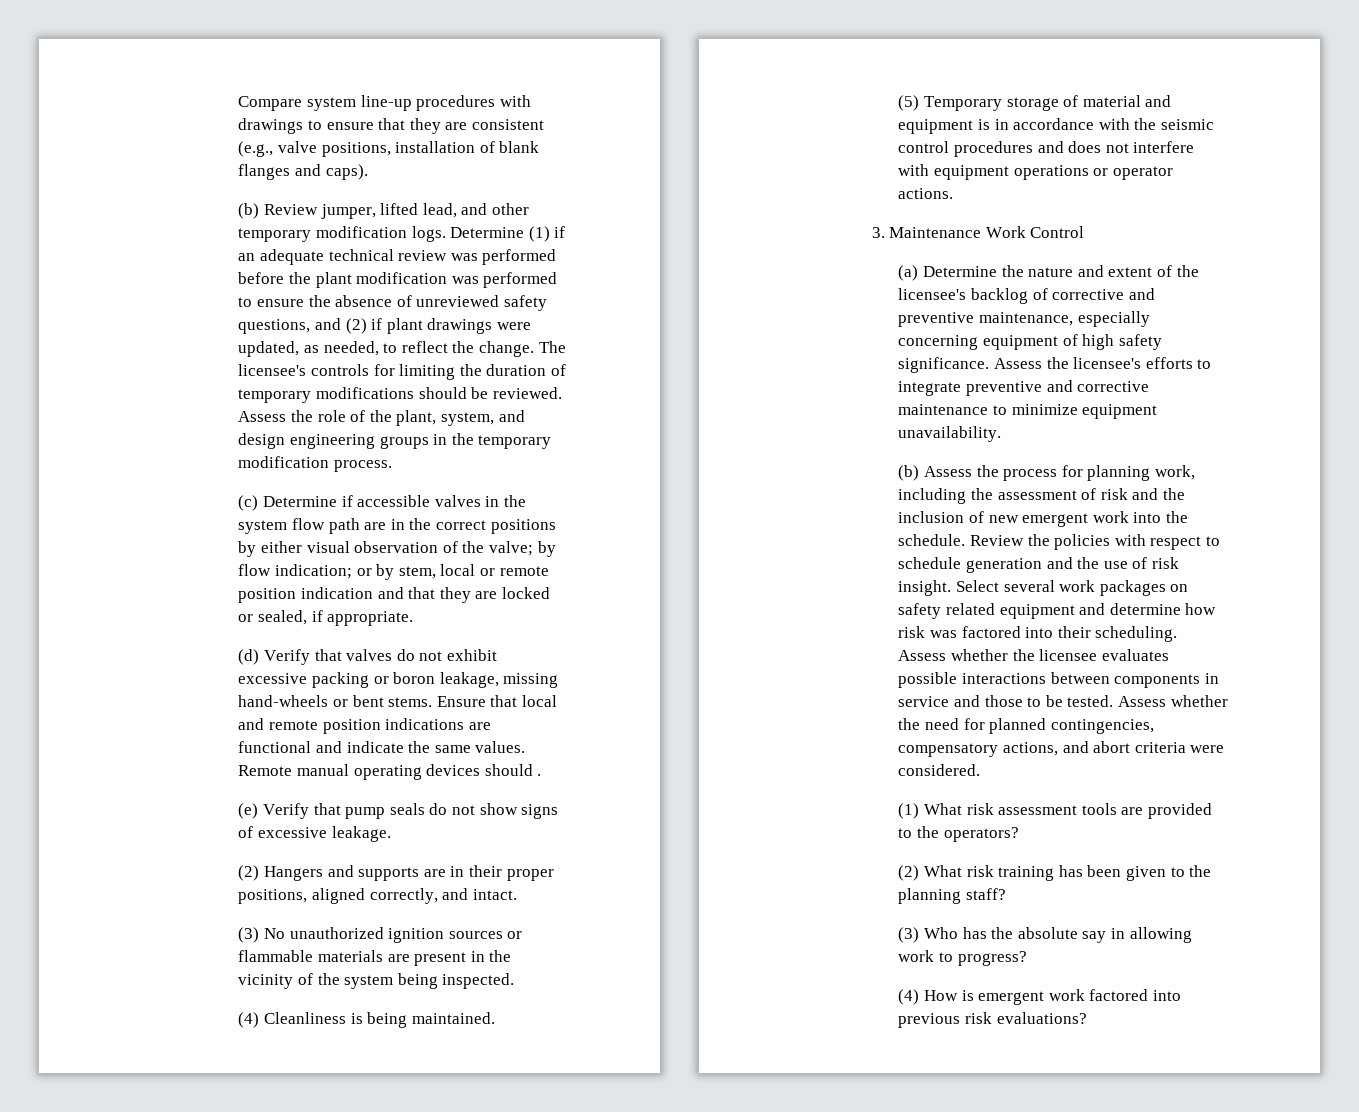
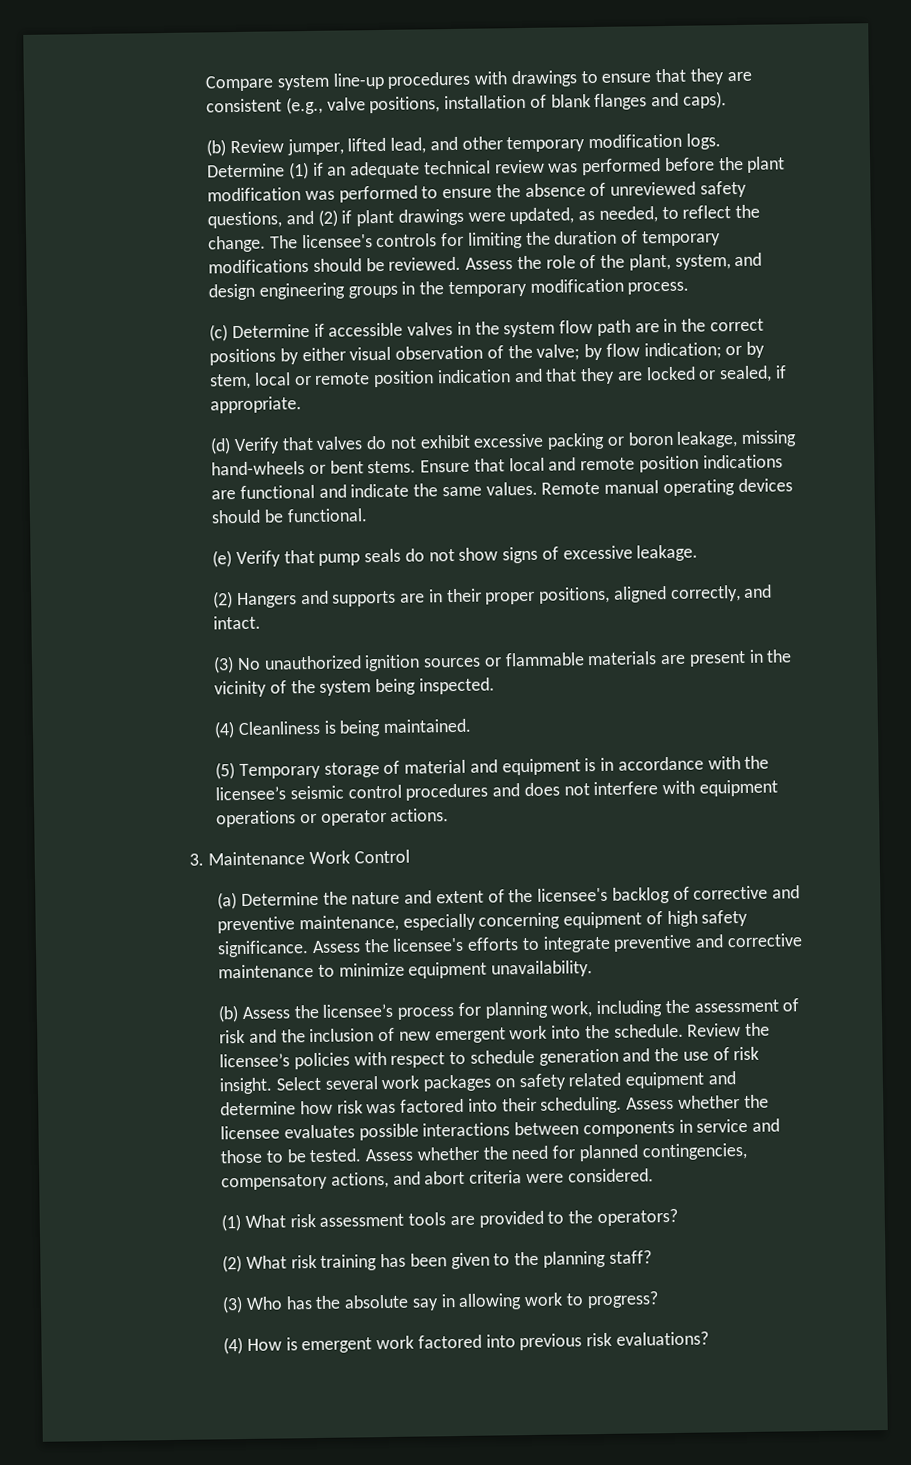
[537,774,542,776] . -> [263,508,368,523] be functional.
(1157, 124) none -> [215,786,287,801] licensee’s
(999, 471) none -> [322,1003,394,1018] licensee’s
(1050, 540) none -> [219,1053,291,1068] licensee’s

